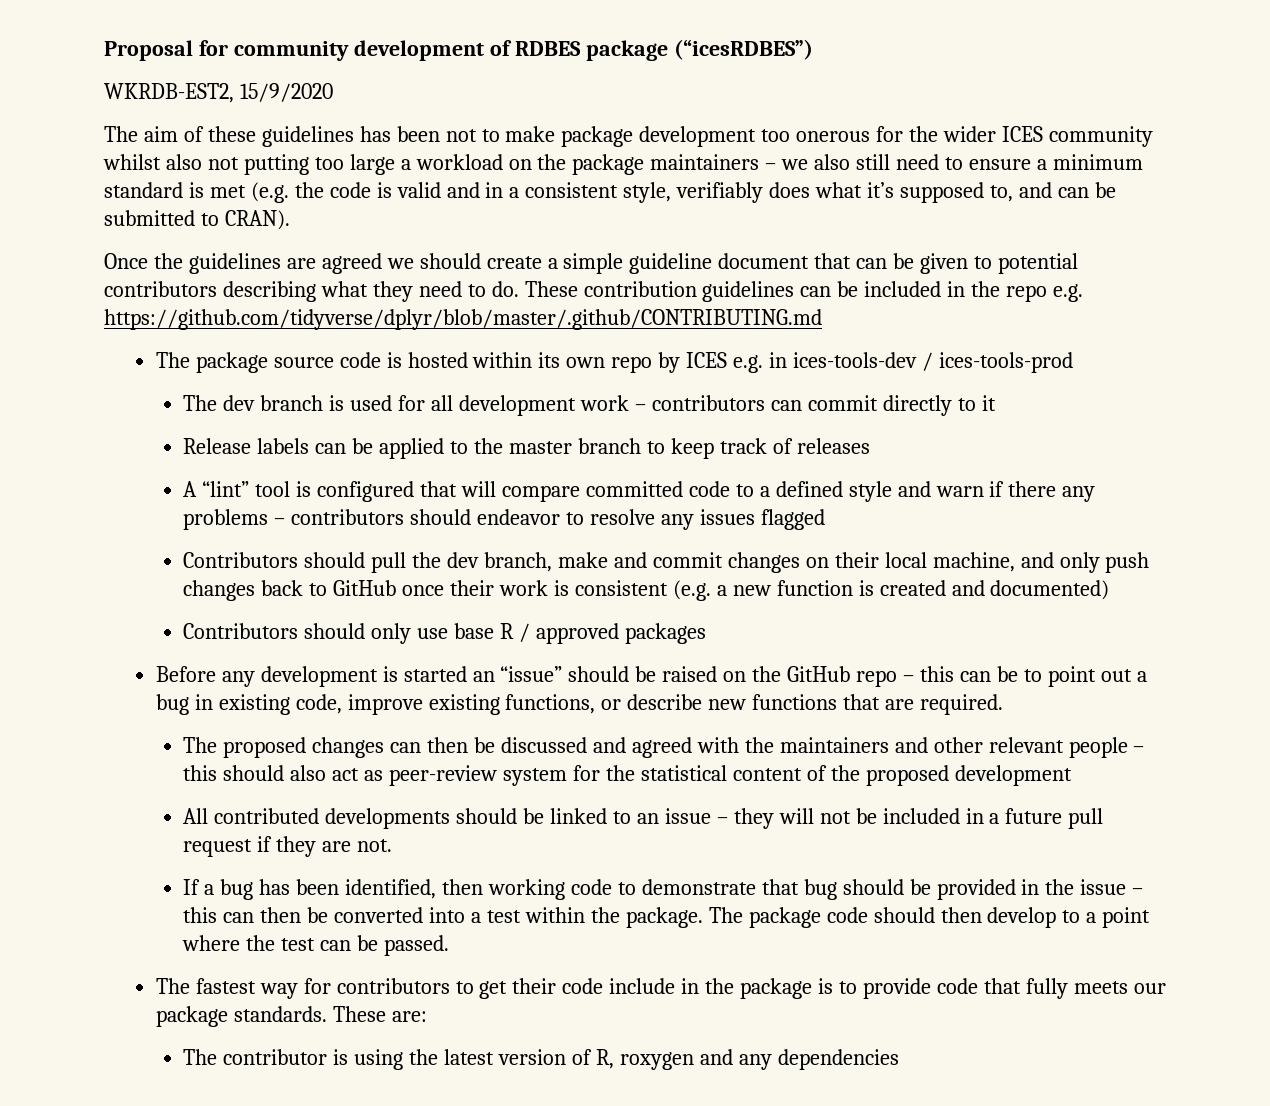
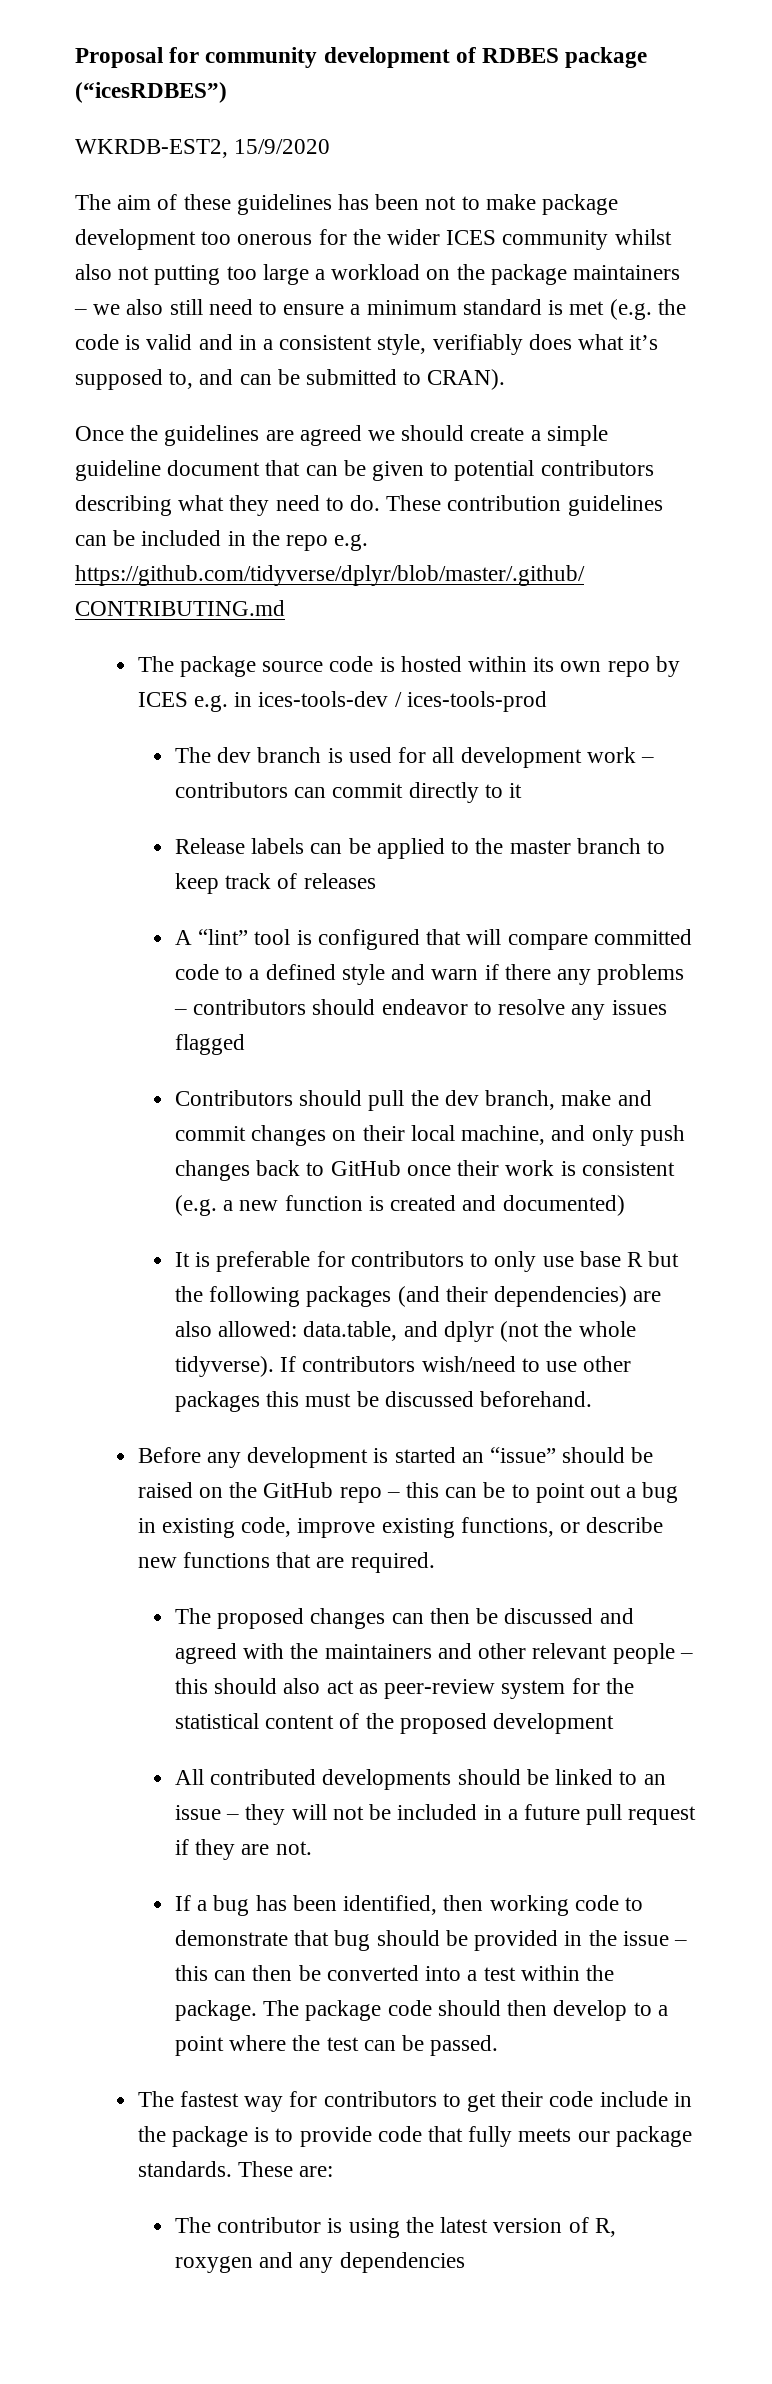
[183,623,706,644] Contributors should only use base R / approved packages -> [175,1251,680,1272] [175,1286,662,1307] [175,1321,636,1342] [175,1356,632,1377] [175,1391,593,1412] It is preferable for contributors to only use base R but the following packages (and their dependencies) are also allowed: data.table, and dplyr (not the whole tidyverse). If contributors wish/need to use other packages this must be discussed beforehand.

